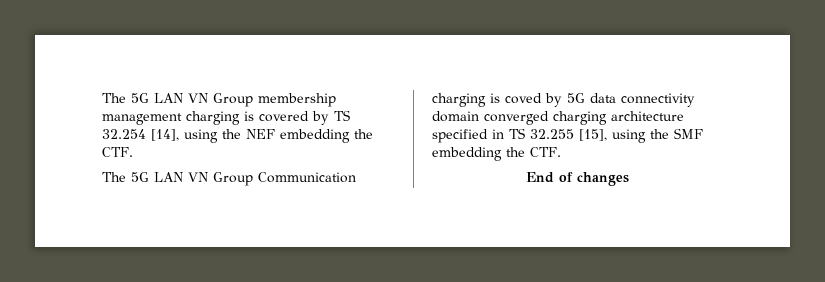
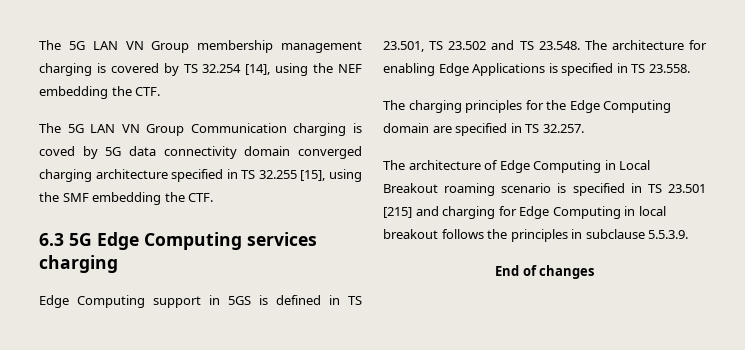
(561, 152) none -> [39,232,317,250] [39,255,118,273] [39,295,362,308] [383,40,707,52] [383,63,690,76] [383,100,672,113] [383,123,584,136] [383,160,651,173] [383,183,706,196] [383,206,666,219] [383,229,689,242] // 6.3 5G Edge Computing services charging // Edge Computing support in 5GS is defined in TS 23.501, TS 23.502 and TS 23.548. The architecture for enabling Edge Applications is specified in TS 23.558. // The charging principles for the Edge Computing domain are specified in TS 32.257. // The architecture of Edge Computing in Local Breakout roaming scenario is specified in TS 23.501 [215] and charging for Edge Computing in local breakout follows the principles in subclause 5.5.3.9.

